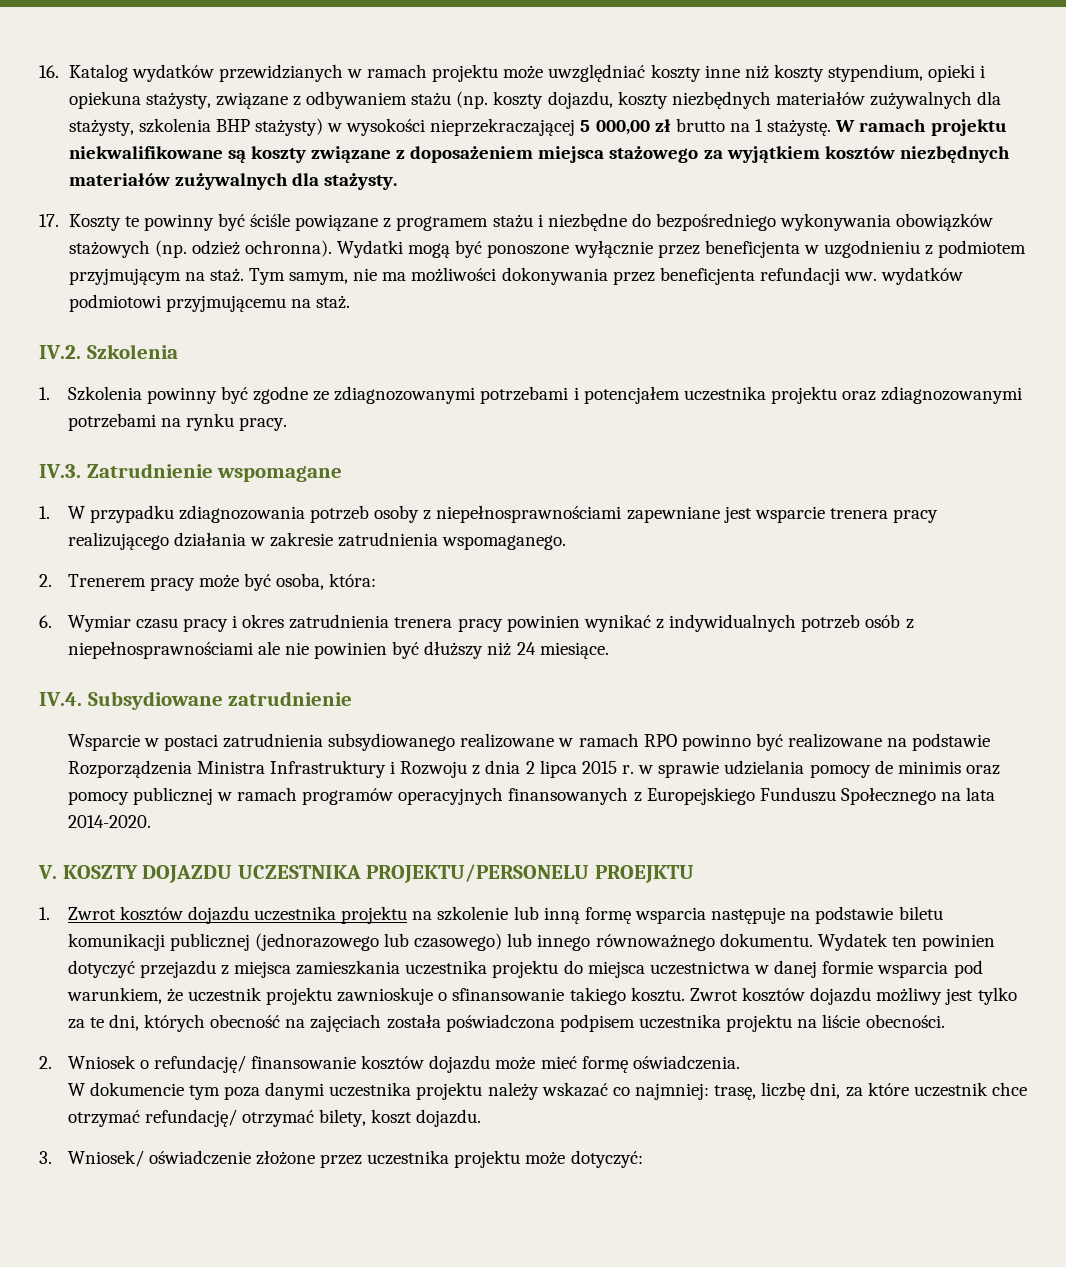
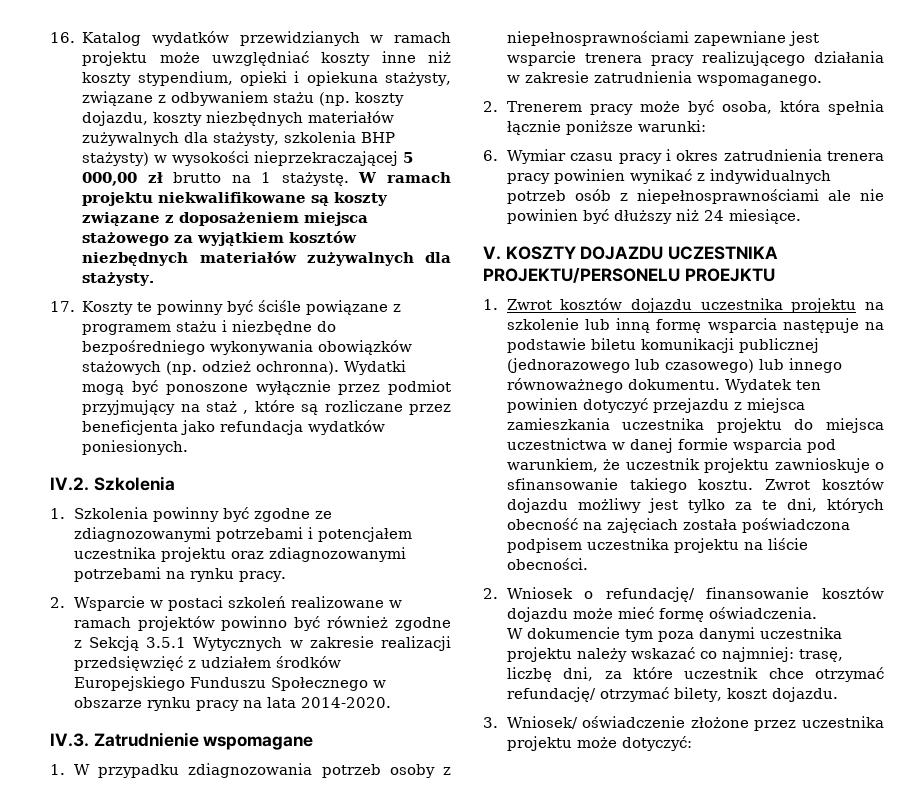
[704,240,1027,258] [68,267,964,285] [68,294,350,312] beneficjenta w uzgodnieniu z podmiotem przyjmującym na staż. Tym samym, nie ma możliwości dokonywania przez beneficjenta refundacji ww. wydatków podmiotowi przyjmującemu na staż. -> [388,380,451,395] [82,400,451,415] [82,420,386,435] [82,440,189,455] podmiot przyjmujący na staż , które są rozliczane przez beneficjenta jako refundacja wydatków poniesionych.
(288, 424) none -> [50,596,402,611] [73,616,451,631] [73,636,451,651] [73,656,341,671] [73,676,386,691] [73,697,391,711] // 2. Wsparcie w postaci szkoleń realizowane w ramach projektów powinno być również zgodne z Sekcją 3.5.1 Wytycznych w zakresie realizacji przedsięwzięć z udziałem środków Europejskiego Funduszu Społecznego w obszarze rynku pracy na lata 2014-2020.
[329,573,377,587] która: -> [779,100,884,115] [506,120,706,135] która spełnia łącznie poniższe warunki:
[39,691,353,710] [67,733,991,751] [67,760,1000,778] [67,787,996,805] [67,815,151,828] // IV.4. Subsydiowane zatrudnienie // Wsparcie w postaci zatrudnienia subsydiowanego realizowane w ramach RPO powinno być realizowane na podstawie Rozporządzenia Ministra Infrastruktury i Rozwoju z dnia 2 lipca 2015 r. w sprawie udzielania pomocy de minimis oraz pomocy publicznej w ramach programów operacyjnych finansowanych z Europejskiego Funduszu Społecznego na lata 2014-2020. -> (801, 216) none

